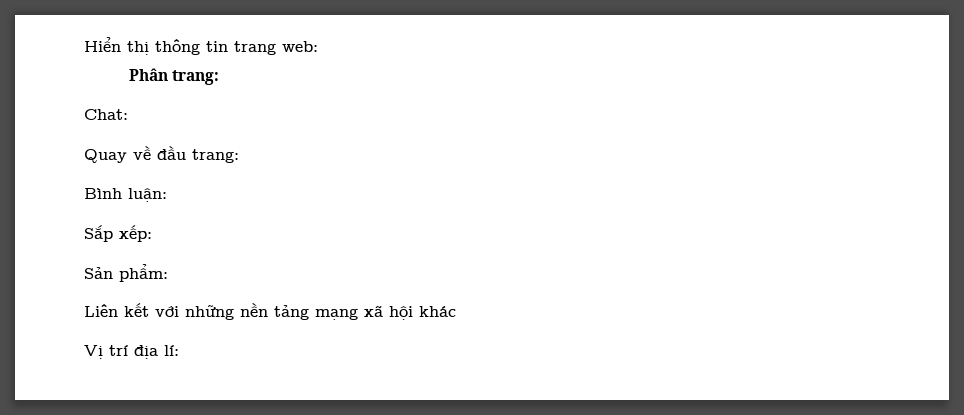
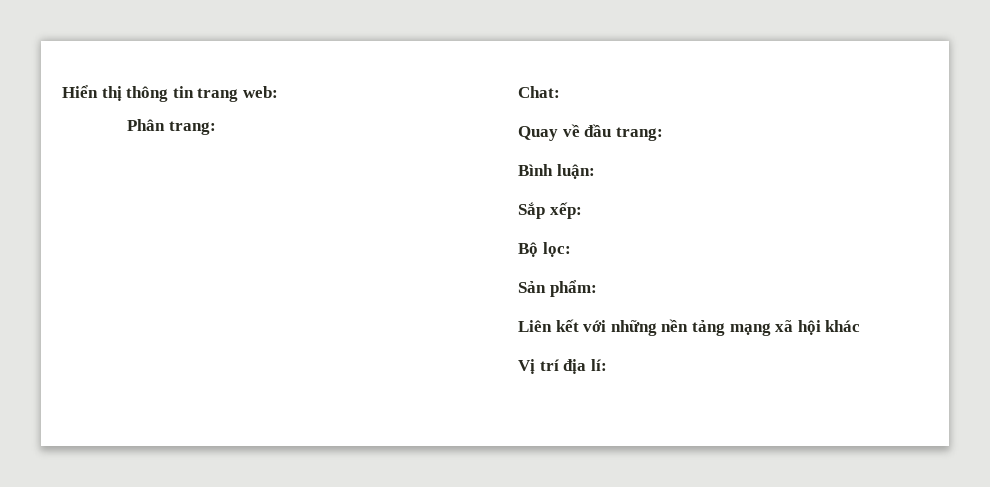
(152, 233) none -> [518,242,571,257] // Bộ lọc:

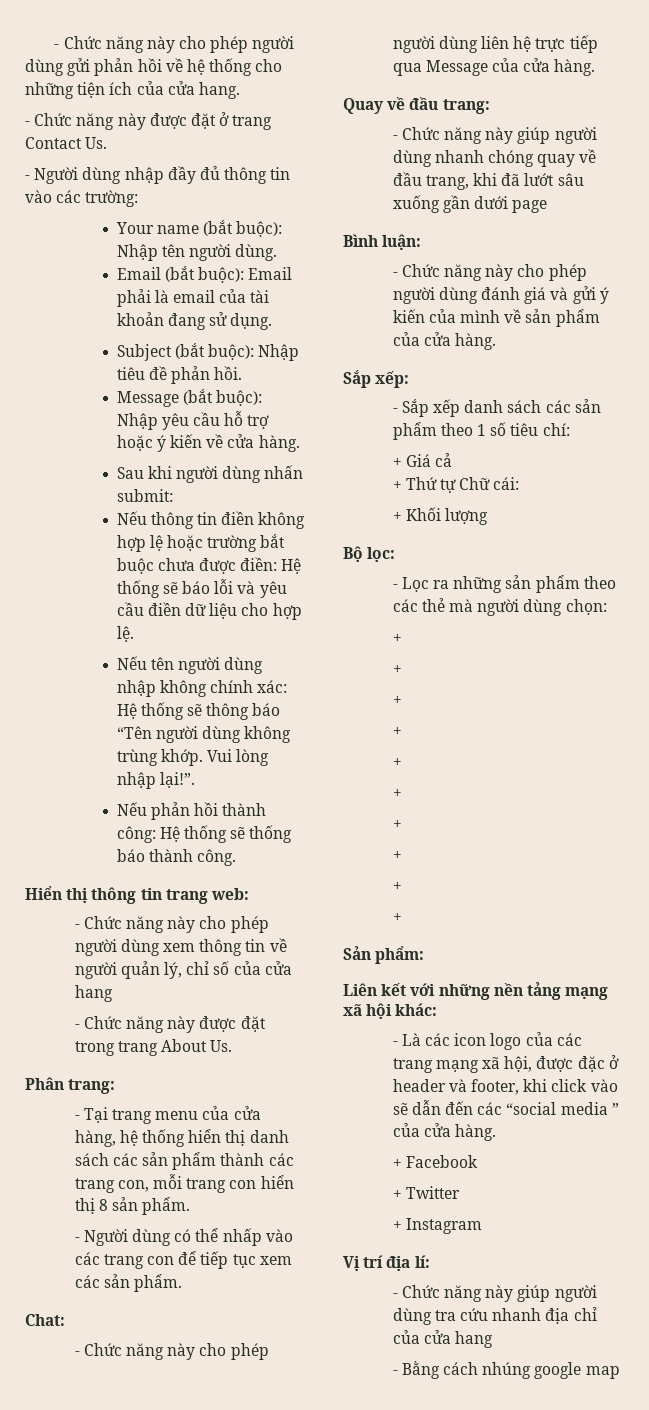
(62, 91) none -> [54,36,295,53] [25,58,283,76] [25,81,240,99] [25,112,273,130] [25,137,108,149] [25,166,291,184] [25,190,139,207] [115,220,283,237] [116,244,278,261] [116,266,293,283] [116,289,270,307] [116,312,273,330] [116,343,300,361] [116,366,243,384] [116,389,262,407] [116,411,270,430] [116,434,300,452] [116,465,304,483] [116,489,173,502] [116,511,306,529] [116,534,286,552] [116,557,302,574] [116,579,287,598] [116,602,302,620] [116,626,134,642] [116,656,264,674] [116,680,288,697] [116,702,281,720] [116,726,292,743] [116,749,270,766] [116,772,195,789] [116,802,267,820] [116,825,293,843] [116,849,236,866] - Chức năng này cho phép người dùng gửi phản hồi về hệ thống cho những tiện ích của cửa hang. // - Chức năng này được đặt ở trang Contact Us. // - Người dùng nhập đầy đủ thông tin vào các trường: // Your name (bắt buộc): Nhập tên người dùng. // Email (bắt buộc): Email phải là email của tài khoản đang sử dụng. // Subject (bắt buộc): Nhập tiêu đề phản hồi. // Message (bắt buộc): Nhập yêu cầu hỗ trợ hoặc ý kiến về cửa hàng. // Sau khi người dùng nhấn submit: // Nếu thông tin điền không hợp lệ hoặc trường bắt buộc chưa được điền: Hệ thống sẽ báo lỗi và yêu cầu điền dữ liệu cho hợp lệ. // Nếu tên người dùng nhập không chính xác: Hệ thống sẽ thông báo “Tên người dùng không trùng khớp. Vui lòng nhập lại!”. // Nếu phản hồi thành công: Hệ thống sẽ thống báo thành công. //
[126,119,216,135] [518,86,560,98] [518,124,663,141] [518,164,595,179] [518,202,582,219] [518,242,571,257] Phân trang: // Chat: // Quay về đầu trang: // Bình luận: // Sắp xếp: // Bộ lọc: -> [74,916,269,933] [74,938,287,956] [74,961,292,979] [74,985,113,1002] [74,1016,266,1033] [74,1039,233,1056] [25,1077,116,1094] [74,1106,261,1124] [74,1129,289,1147] [74,1152,294,1170] [74,1174,294,1193] [74,1197,191,1215] [74,1228,293,1246] [74,1251,292,1269] [74,1274,183,1292] [25,1314,65,1326] [74,1343,269,1360] [392,35,598,53] [392,58,596,76] [343,97,490,114] [392,127,597,144] [392,149,597,167] [392,172,584,190] [392,195,548,213] [343,234,422,250] [392,264,587,281] [392,286,609,304] [392,309,600,327] [392,332,497,350] [343,370,410,388] [392,399,601,417] [392,422,570,440] [392,453,453,467] [392,477,520,493] [392,507,489,525] [343,546,396,562] [392,575,616,593] [392,598,607,616] [392,634,402,643] [392,665,402,674] [392,696,402,705] [392,727,402,736] [392,758,402,767] [392,789,402,798] [392,820,402,829] [392,851,402,860] [392,882,402,891] [392,913,402,922] - Chức năng này cho phép người dùng xem thông tin về người quản lý, chỉ số của cửa hang // - Chức năng này được đặt trong trang About Us. // Phân trang: // - Tại trang menu của cửa hàng, hệ thống hiển thị danh sách các sản phẩm thành các trang con, mỗi trang con hiển thị 8 sản phẩm. // - Người dùng có thể nhấp vào các trang con để tiếp tục xem các sản phẩm. // Chat: // - Chức năng này cho phép người dùng liên hệ trực tiếp qua Message của cửa hàng. // Quay về đầu trang: // - Chức năng này giúp người dùng nhanh chóng quay về đầu trang, khi đã lướt sâu xuống gần dưới page // Bình luận: // - Chức năng này cho phép người dùng đánh giá và gửi ý kiến của mình về sản phẩm của cửa hàng. // Sắp xếp: // - Sắp xếp danh sách các sản phẩm theo 1 số tiêu chí: // + Giá cả // + Thứ tự Chữ cái: // + Khối lượng // Bộ lọc: // - Lọc ra những sản phẩm theo các thẻ mà người dùng chọn: // + // + // + // + // + // + // + // + // + // +
[825,320,861,332] [518,359,607,374] khác // Vị trí địa lí: -> [395,1003,438,1016] [392,1032,582,1050] [392,1055,619,1073] [392,1079,618,1095] [392,1100,619,1115] [392,1123,497,1141] [392,1155,478,1168] [392,1186,460,1199] [392,1218,482,1234] [343,1255,430,1271] [392,1285,597,1302] [392,1307,597,1325] [392,1330,494,1348] [392,1361,620,1379] khác: // - Là các icon logo của các trang mạng xã hội, được đặc ở header và footer, khi click vào sẽ dẫn đến các “social media ” của cửa hàng. // + Facebook // + Twitter // + Instagram // Vị trí địa lí: // - Chức năng này giúp người dùng tra cứu nhanh địa chỉ của cửa hang // - Bằng cách nhúng google map

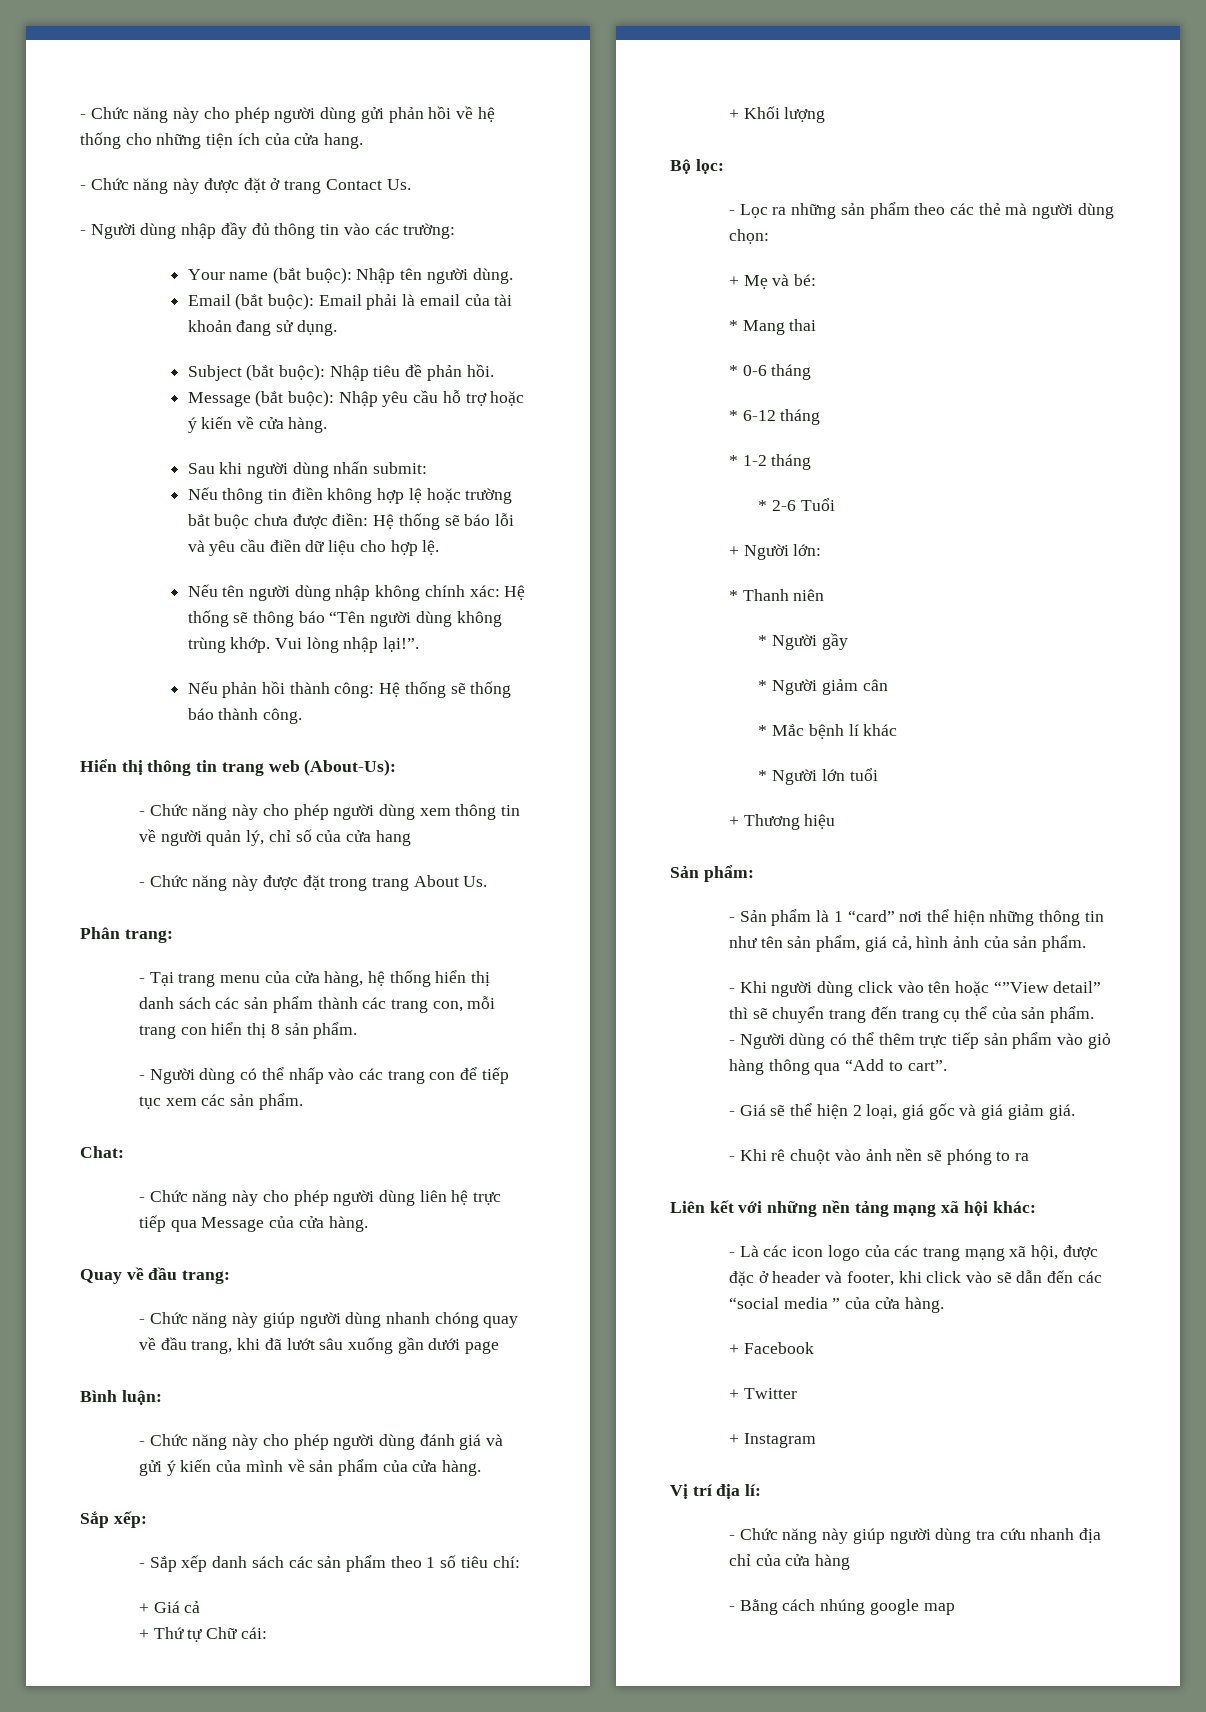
[210,888,249,900] web: -> [268,759,397,776] web (About-Us):
[392,665,402,674] [392,696,402,705] [392,727,402,736] [392,758,402,767] [392,789,402,798] [392,820,402,829] [392,851,402,860] [392,882,402,891] [392,913,402,922] [343,946,425,964] // + // + // + // + // + // + // + // + // + // Sản phẩm: -> [743,274,817,289] [728,319,817,335] [728,364,812,380] [728,409,821,425] [728,454,812,470] [758,498,835,511] [728,544,822,560] [728,589,825,601] [758,633,848,650] [758,679,888,695] [758,724,898,739] [758,768,878,785] [728,814,836,830] [670,865,754,882] [728,909,1104,926] [728,935,1087,952] [728,981,1102,997] [728,1006,1095,1023] [728,1032,1111,1049] [728,1059,947,1075] [728,1103,1075,1120] [728,1148,1030,1165] Mẹ và bé: // * Mang thai // * 0-6 tháng // * 6-12 tháng // * 1-2 tháng // * 2-6 Tuổi // + Người lớn: // * Thanh niên // * Người gầy // * Người giảm cân // * Mắc bệnh lí khác // * Người lớn tuổi // + Thương hiệu // Sản phẩm: // - Sản phẩm là 1 “card” nơi thể hiện những thông tin như tên sản phẩm, giá cả, hình ảnh của sản phẩm. // - Khi người dùng click vào tên hoặc “”View detail” thì sẽ chuyển trang đến trang cụ thể của sản phẩm. // - Người dùng có thể thêm trực tiếp sản phẩm vào giỏ hàng thông qua “Add to cart”. // - Giá sẽ thể hiện 2 loại, giá gốc và giá giảm giá. // - Khi rê chuột vào ảnh nền sẽ phóng to ra
[455,1331,494,1348] hang -> [815,1554,851,1570] hàng

